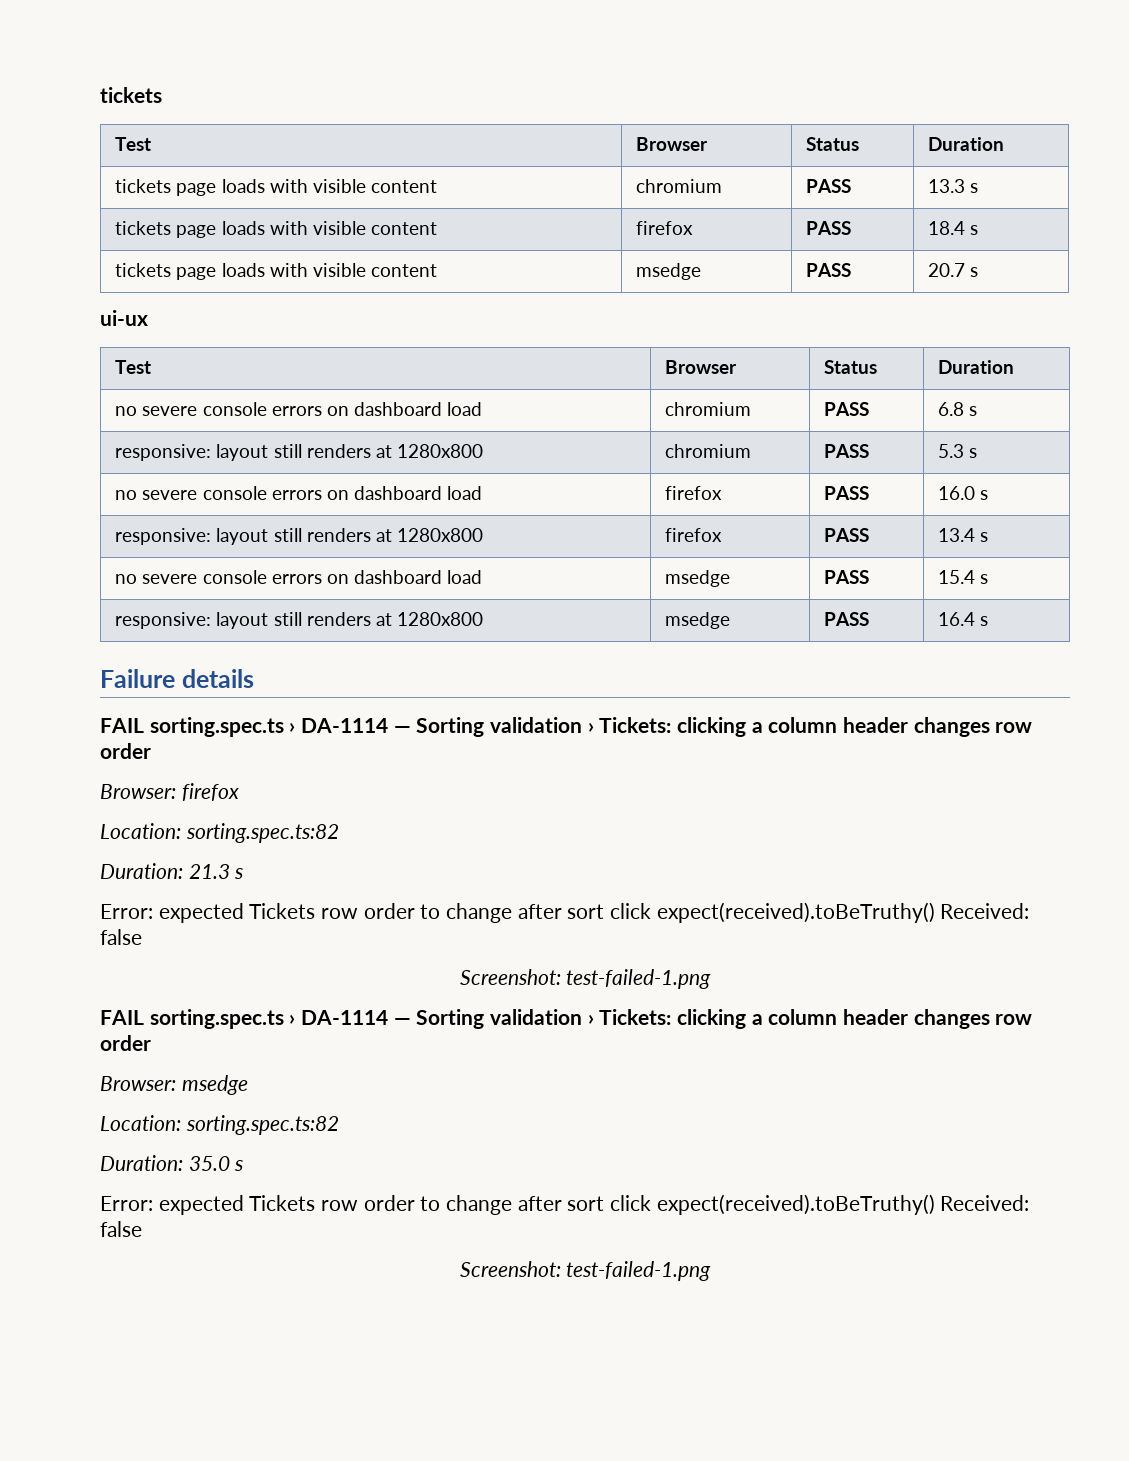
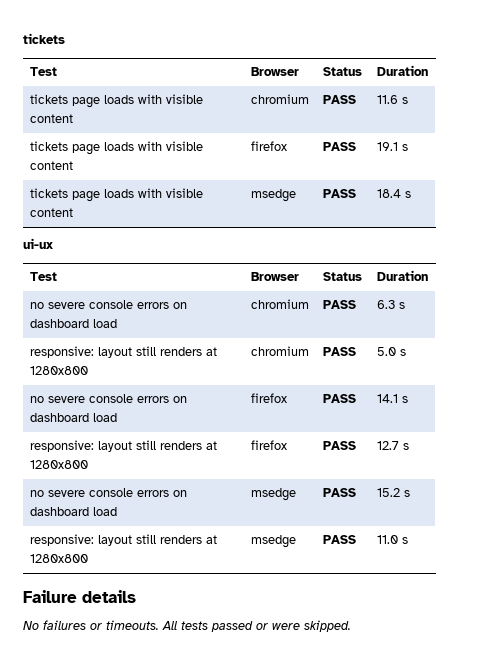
[928,179,966,193] 13.3 -> [376,95,398,104] 11.6
[928,221,966,235] 18.4 -> [376,142,398,151] 19.1
[928,263,966,277] 20.7 -> [376,189,401,198] 18.4
[938,402,965,416] 6.8 -> [376,300,395,309] 6.3
[938,444,965,458] 5.3 -> [376,347,396,356] 5.0
[938,486,976,500] 16.0 -> [376,394,398,403] 14.1
[938,528,976,542] 13.4 -> [376,441,399,450] 12.7
[938,570,976,584] 15.4 -> [376,488,400,497] 15.2
[938,612,976,626] 16.4 -> [376,535,398,544] 11.0
[100,717,1033,737] [100,743,151,759] [100,783,239,801] [100,823,339,843] [100,863,244,879] [100,902,1030,923] [100,929,142,945] [459,969,712,989] [100,1009,1033,1029] [100,1035,151,1051] [100,1075,248,1095] [100,1115,339,1135] [100,1155,244,1171] [100,1194,1030,1215] [100,1221,142,1237] [459,1261,712,1281] FAIL sorting.spec.ts › DA-1114 — Sorting validation › Tickets: clicking a column header changes row order // Browser: firefox // Location: sorting.spec.ts:82 // Duration: 21.3 s // Error: expected Tickets row order to change after sort click expect(received).toBeTruthy() Received: false // Screenshot: test-failed-1.png // FAIL sorting.spec.ts › DA-1114 — Sorting validation › Tickets: clicking a column header changes row order // Browser: msedge // Location: sorting.spec.ts:82 // Duration: 35.0 s // Error: expected Tickets row order to change after sort click expect(received).toBeTruthy() Received: false // Screenshot: test-failed-1.png -> [23,620,351,632] No failures or timeouts. All tests passed or were skipped.

